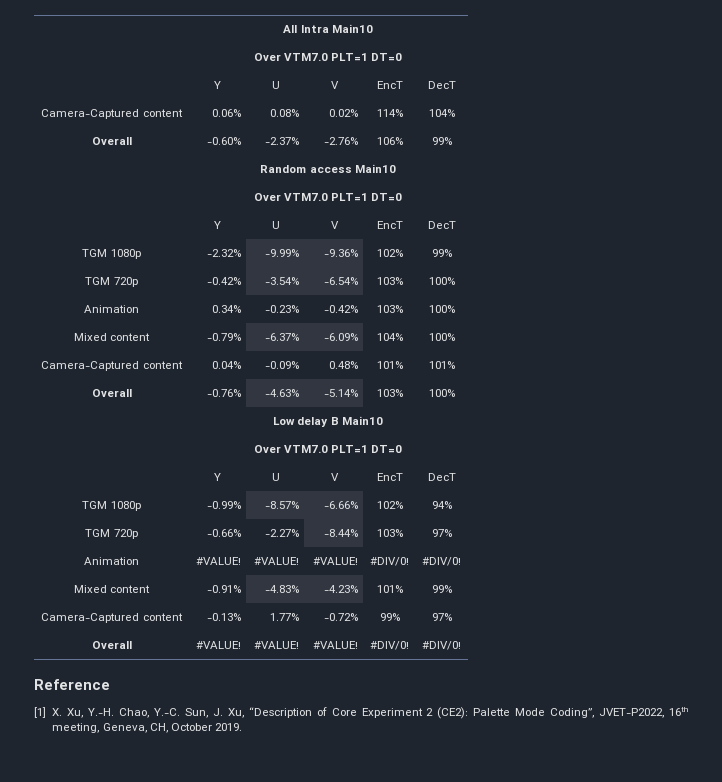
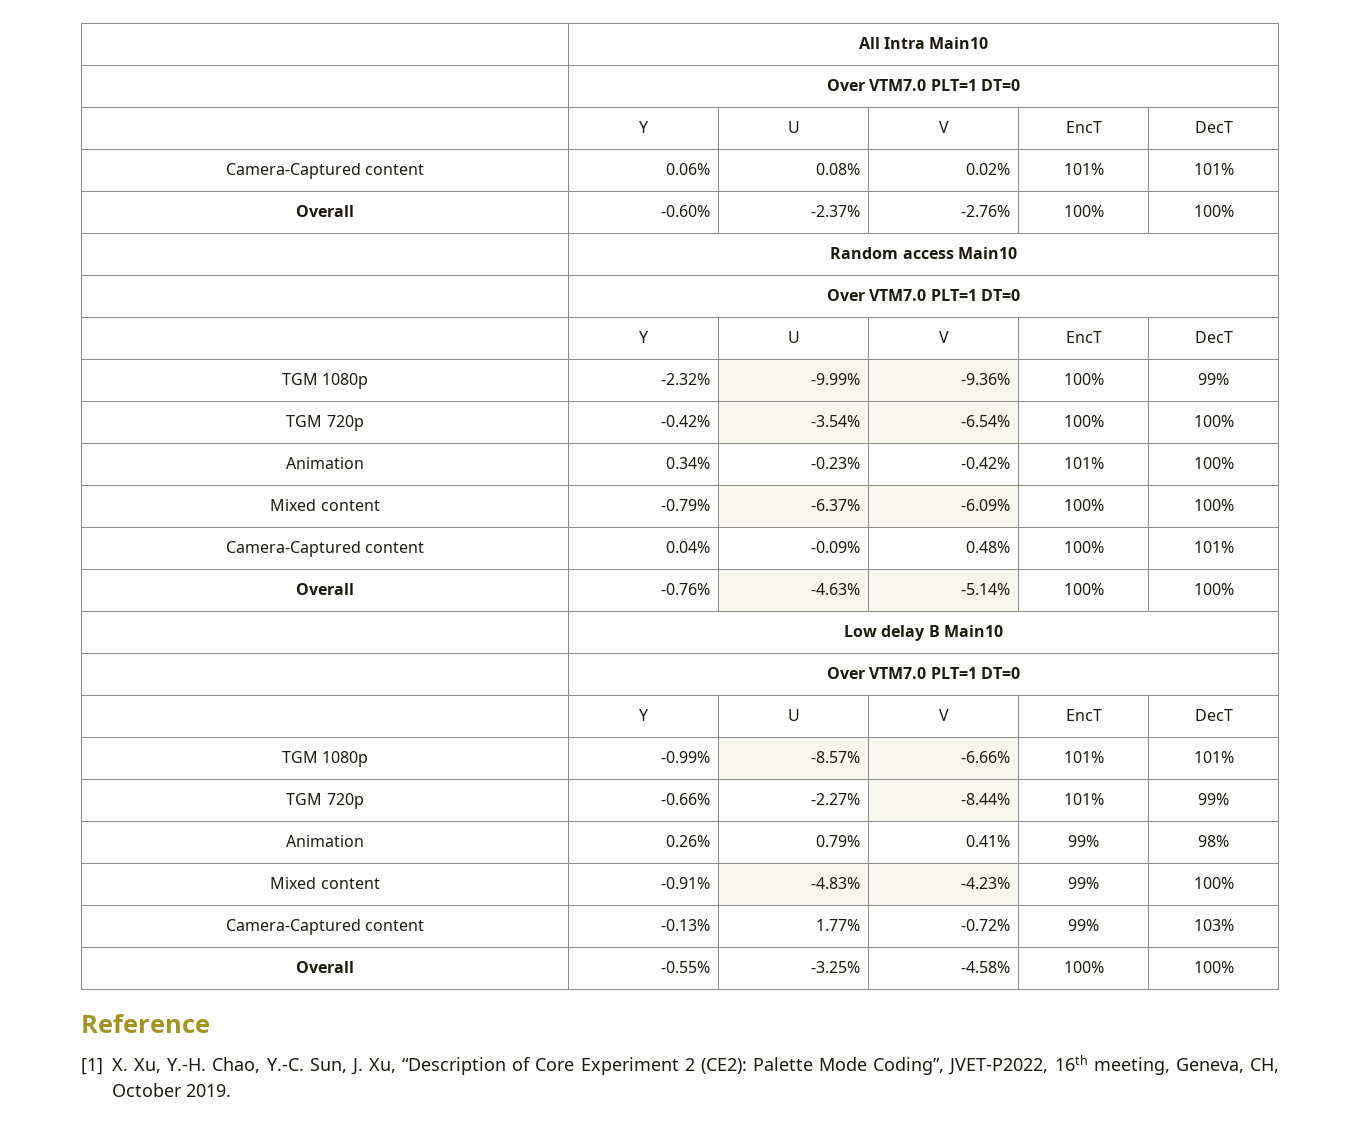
[376,109,403,117] [428,109,455,117] 114% | 104% -> [1063,163,1104,175] [1193,163,1234,175] 101% | 101%
[376,137,403,145] [431,137,452,145] 106% | 99% -> [1063,205,1104,217] [1193,205,1234,217] 100% | 100%
[376,249,403,257] 102% -> [1063,373,1104,385] 100%
[376,277,403,285] 103% -> [1063,415,1104,427] 100%
[376,305,403,313] 103% -> [1063,457,1104,469] 101%
[376,333,403,341] 104% -> [1063,499,1104,511] 100%
[376,361,403,369] 101% -> [1063,541,1104,553] 100%
[376,389,403,397] 103% -> [1063,583,1104,595] 100%
[376,501,403,509] [431,501,452,509] 102% | 94% -> [1063,751,1104,763] [1193,751,1234,763] 101% | 101%
[376,529,403,537] [431,529,452,537] [84,557,139,565] [195,557,241,565] [253,557,299,565] [312,557,358,565] [370,557,409,566] [422,557,461,566] 103% | 97% // Animation | #VALUE! | #VALUE! | #VALUE! | #DIV/0! | #DIV/0! -> [1063,793,1104,805] [1198,793,1229,805] [286,835,364,847] [666,835,711,847] [816,835,861,847] [966,835,1011,847] [1068,835,1099,847] [1198,835,1229,847] 101% | 99% // Animation | 0.26% | 0.79% | 0.41% | 99% | 98%
[376,585,403,593] [431,585,452,593] 101% | 99% -> [1068,877,1099,889] [1193,877,1234,889] 99% | 100%
[431,613,452,621] [91,641,132,649] [195,641,241,649] [253,641,299,649] [312,641,358,649] [370,641,409,650] [422,641,461,650] 97% // Overall | #VALUE! | #VALUE! | #VALUE! | #DIV/0! | #DIV/0! -> [1193,919,1234,931] [296,961,354,973] [661,961,711,973] [811,961,861,973] [961,961,1011,973] [1063,961,1104,973] [1193,961,1234,973] 103% // Overall | -0.55% | -3.25% | -4.58% | 100% | 100%

